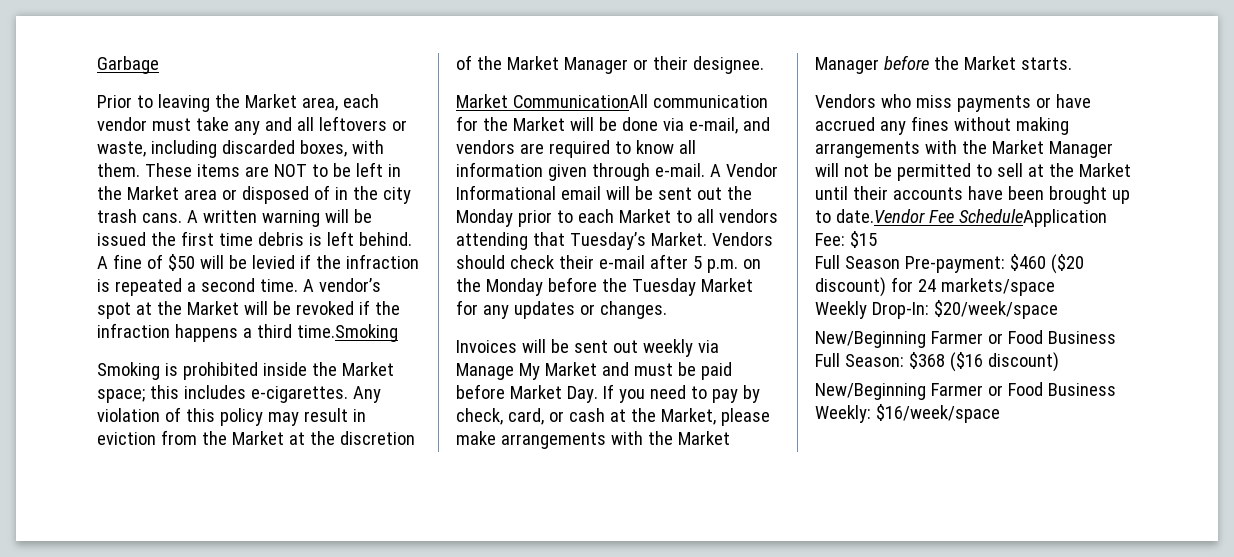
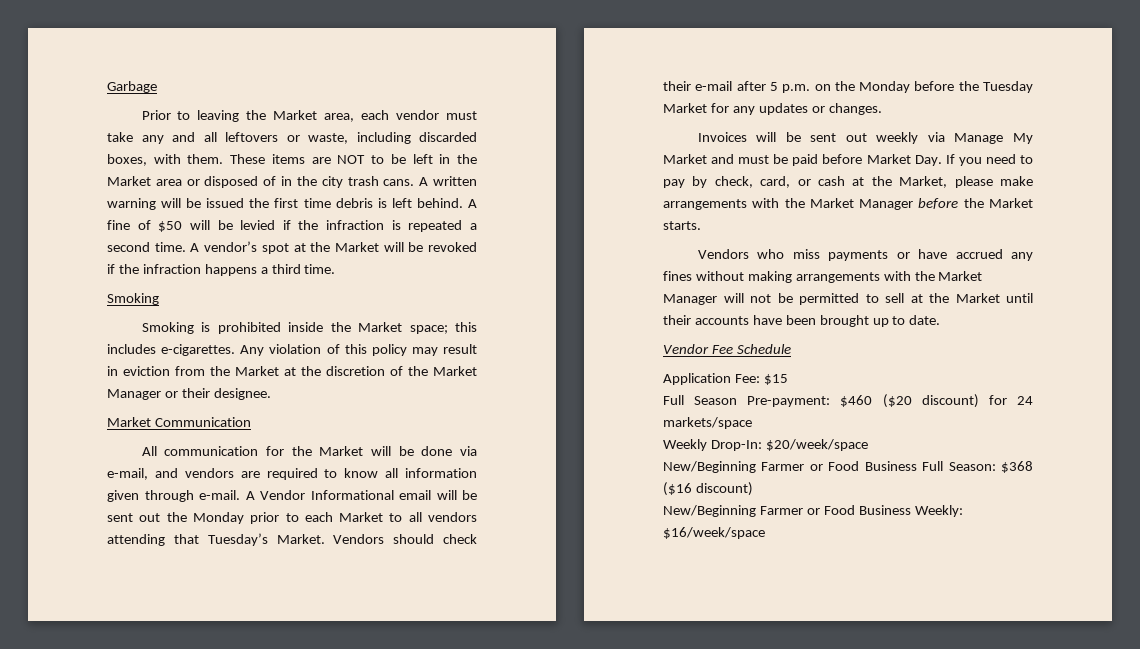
[296,324,398,342] time.Smoking -> [304,264,336,274] [107,293,159,305] time. // Smoking
[512,94,648,108] CommunicationAll -> [154,417,251,427] [141,446,157,456] Communication // All
[835,209,1107,227] date.Vendor Fee ScheduleApplication -> [909,315,941,325] [663,344,791,354] [663,373,731,385] date. // Vendor Fee Schedule // Application

